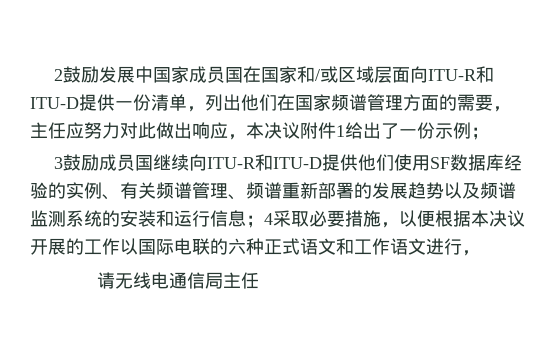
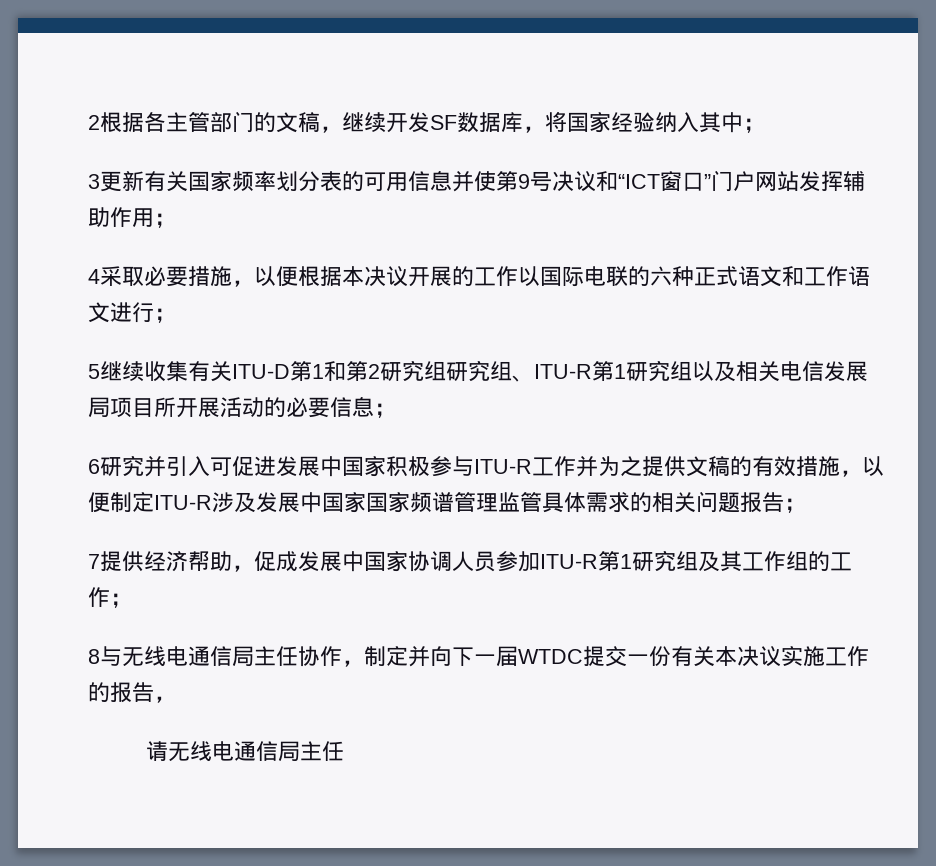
[53,66,494,83] [30,94,511,112] [30,122,489,140] [53,154,522,171] [30,182,516,200] [30,210,264,228] 2鼓励发展中国家成员国在国家和/或区域层面向ITU-R和ITU-D提供一份清单，列出他们在国家频谱管理方面的需要，主任应努力对此做出响应，本决议附件1给出了一份示例； // 3鼓励成员国继续向ITU-R和ITU-D提供他们使用SF数据库经验的实例、有关频谱管理、频谱重新部署的发展趋势以及频谱监测系统的安装和运行信息； -> [88,111,765,133] [88,170,865,192] [88,207,176,228] 2根据各主管部门的文稿，继续开发SF数据库，将国家经验纳入其中； // 3更新有关国家频率划分表的可用信息并使第9号决议和“ICT窗口”门户网站发挥辅助作用； //
(462, 246) none -> [154,308,176,323] [88,360,868,382] [88,396,396,418] [88,455,884,477] [88,491,806,513] [88,550,852,572] [88,587,132,608] [88,646,869,667] [88,682,154,703] ； // 5继续收集有关ITU-D第1和第2研究组研究组、ITU-R第1研究组以及相关电信发展局项目所开展活动的必要信息； // 6研究并引入可促进发展中国家积极参与ITU-R工作并为之提供文稿的有效措施，以便制定ITU-R涉及发展中国家国家频谱管理监管具体需求的相关问题报告； // 7提供经济帮助，促成发展中国家协调人员参加ITU-R第1研究组及其工作组的工作； // 8与无线电通信局主任协作，制定并向下一届WTDC提交一份有关本决议实施工作的报告

